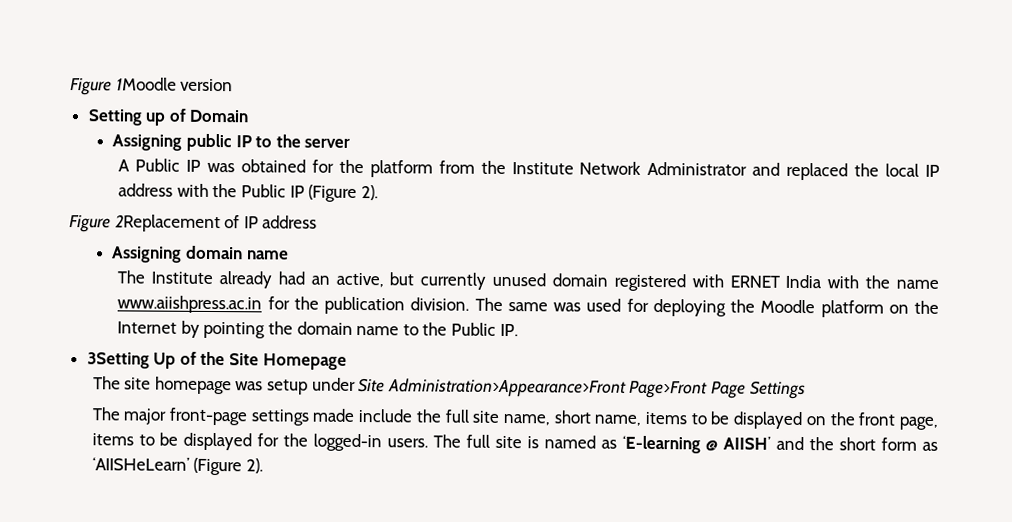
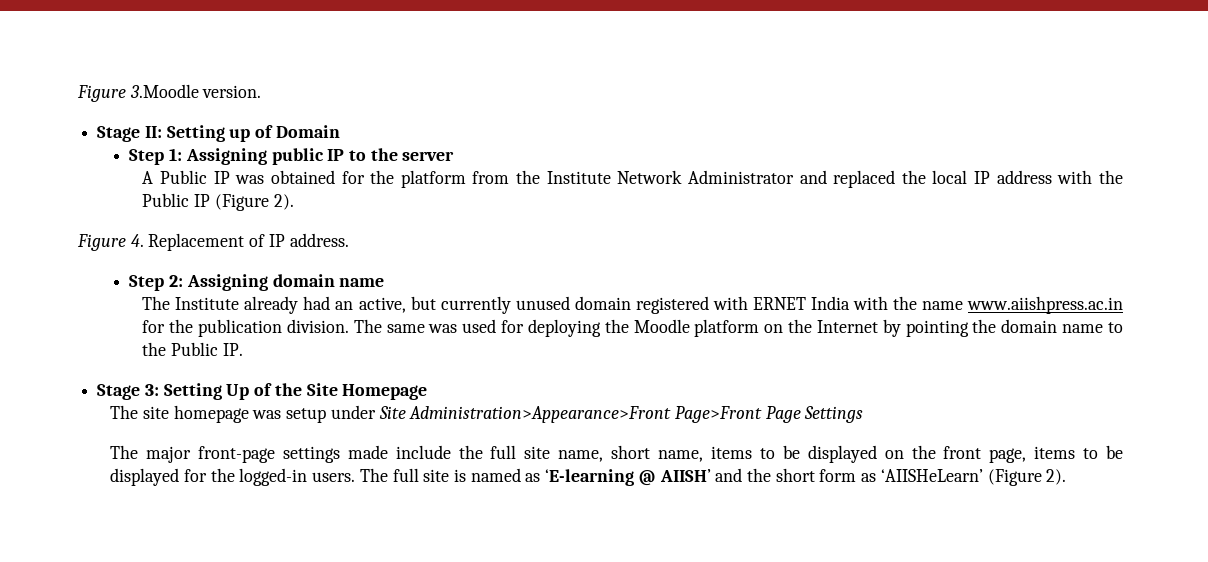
[70,77,234,96] Figure 1Moodle version // -> [77,84,262,102] [97,126,162,142] Figure 3.Moodle version. // Stage II:
(250, 116) none -> [129,148,183,165] Step 1:
[114,214,318,233] 2Replacement of IP address // -> [130,233,349,251] [129,275,184,291] 4. Replacement of IP address. // Step 2:
[86,352,150,369] 3Setting -> [97,383,222,400] Stage 3: Setting

